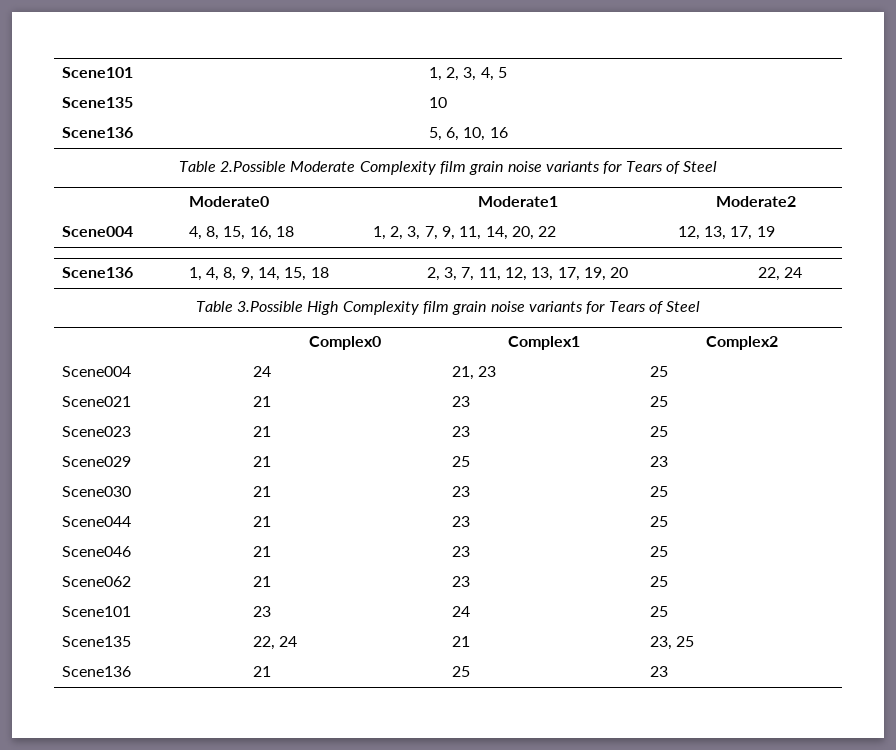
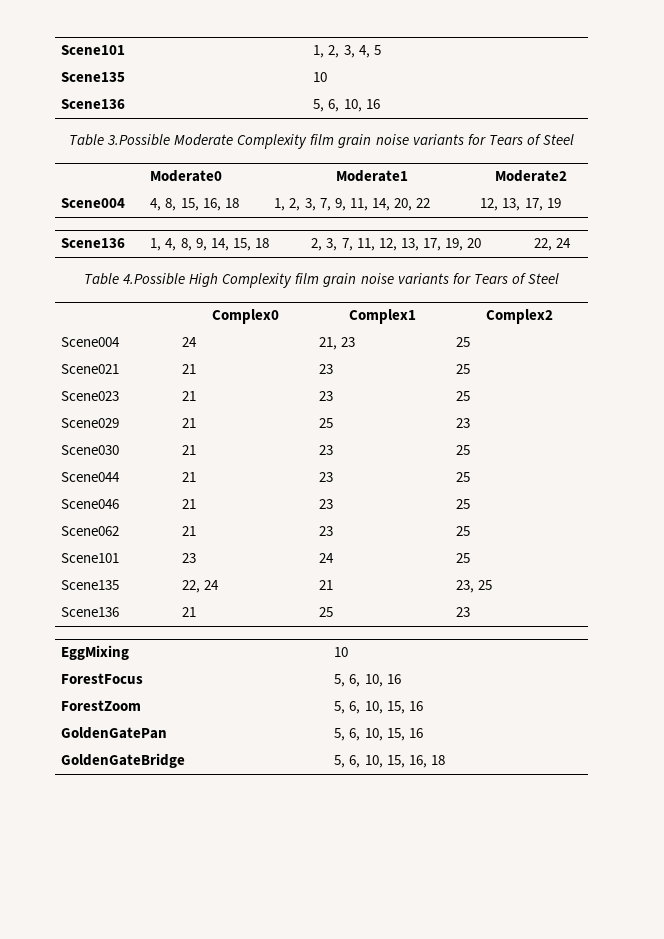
[220,161,287,172] 2.Possible -> [107,134,171,146] 3.Possible
[237,301,304,312] 3.Possible -> [123,273,186,285] 4.Possible
(668, 671) none -> [61,645,130,660] [334,647,349,657] [61,673,144,684] [334,674,401,687] [61,700,142,711] [334,701,423,714] [61,727,168,739] [334,728,423,741] [61,753,186,768] [334,755,445,768] // EggMixing | 10 // ForestFocus | 5, 6, 10, 16 // ForestZoom | 5, 6, 10, 15, 16 // GoldenGatePan | 5, 6, 10, 15, 16 // GoldenGateBridge | 5, 6, 10, 15, 16, 18

